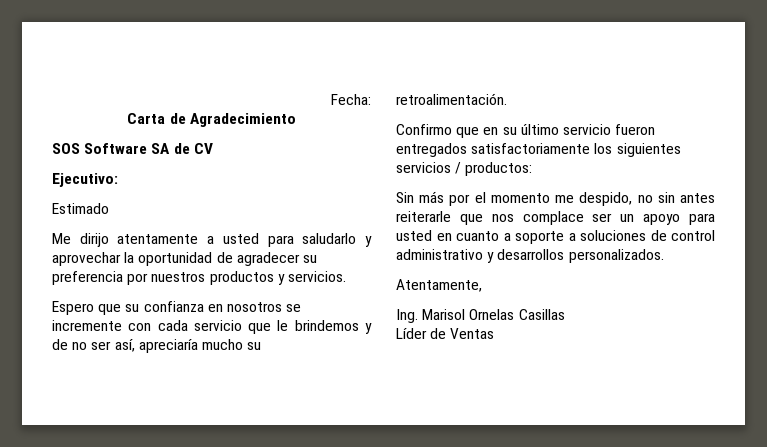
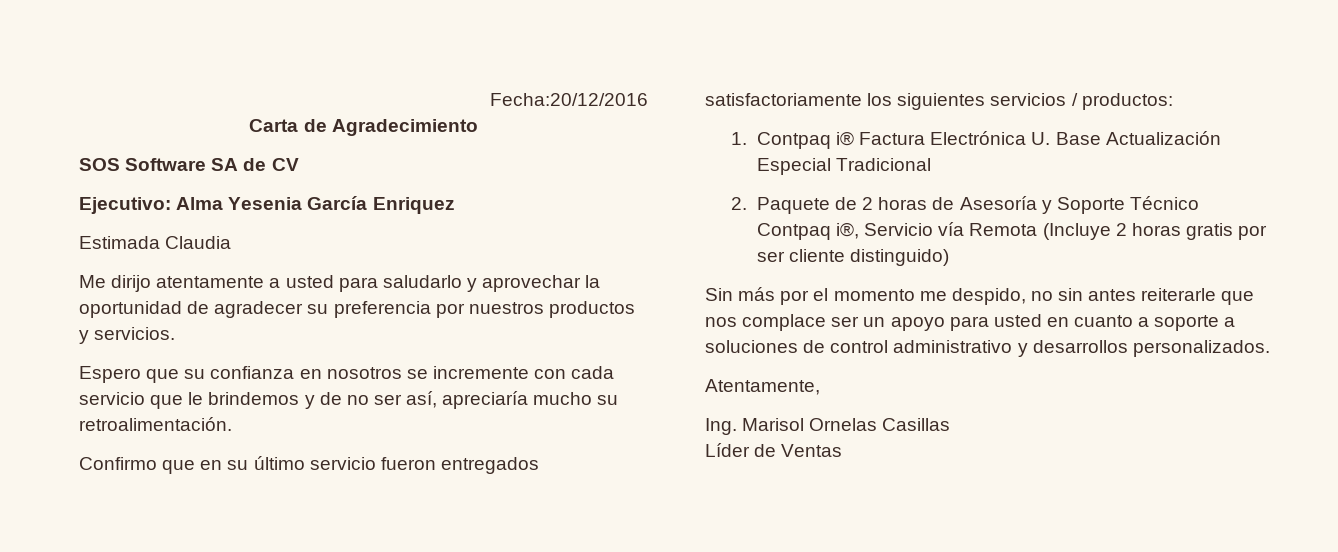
[331,94,371,105] Fecha: -> [490,93,648,106] Fecha:20/12/2016
[52,203,109,214] // Estimado -> [176,196,455,214] [79,236,232,249] Alma Yesenia García Enriquez // Estimada Claudia
(533, 169) none -> [730,131,1221,149] [756,158,932,175] [730,196,1199,214] [756,222,1268,240] [756,249,950,266] // 1. Contpaq i® Factura Electrónica U. Base Actualización Especial Tradicional // 2. Paquete de 2 horas de Asesoría y Soporte Técnico Contpaq i®, Servicio vía Remota (Incluye 2 horas gratis por ser cliente distinguido)

